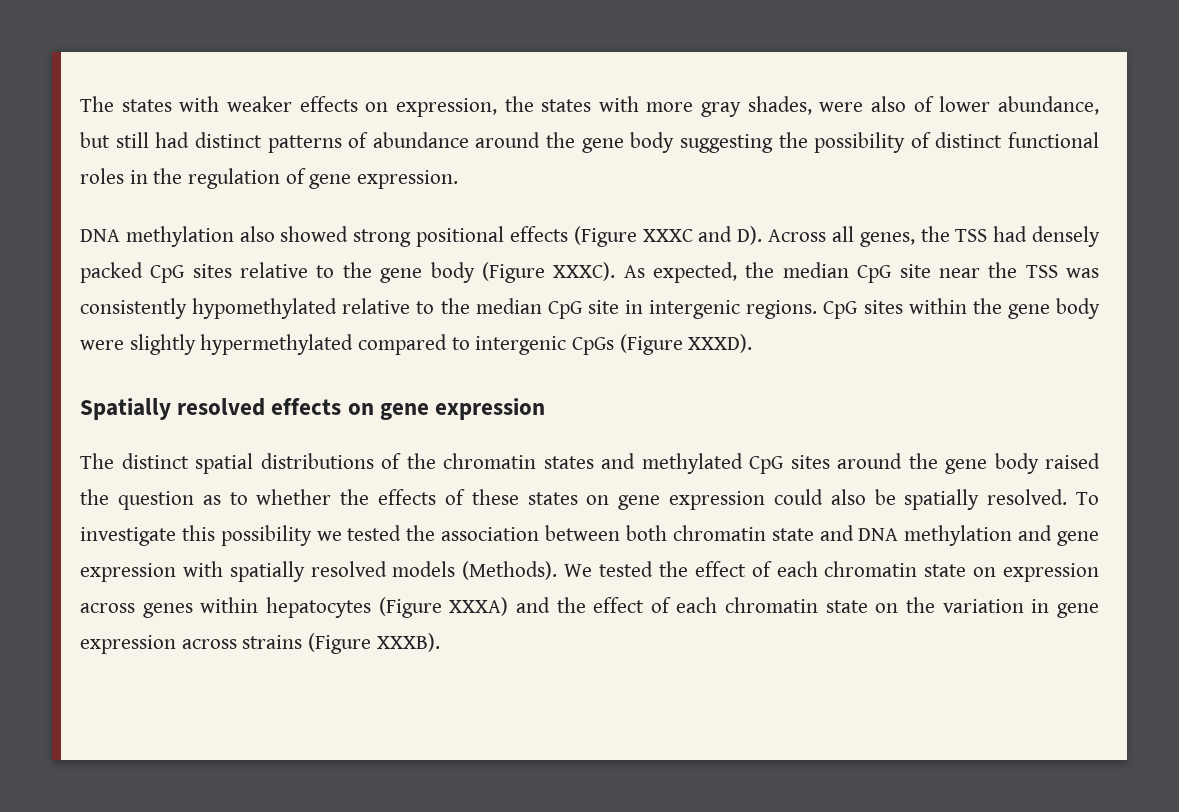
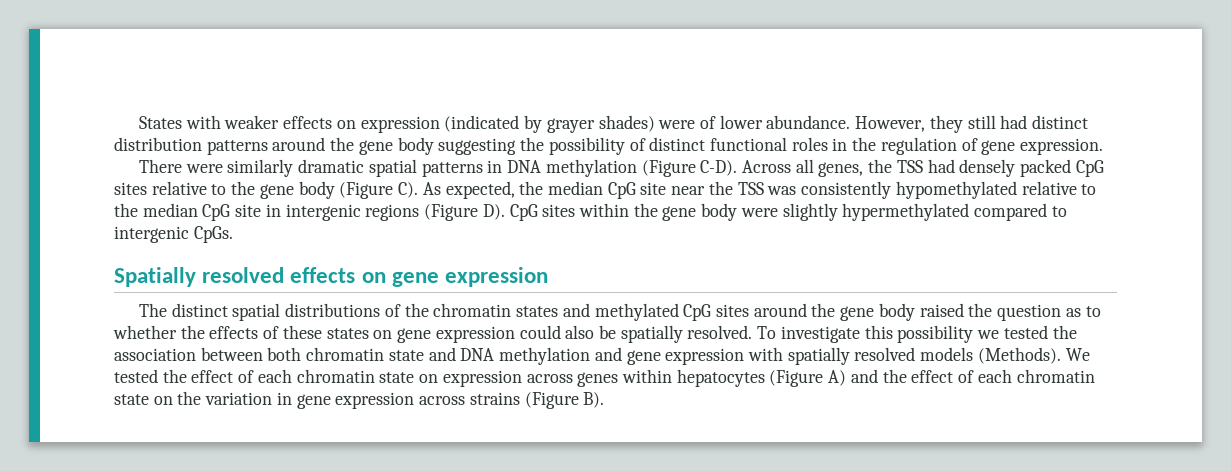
[80,96,172,112] The states -> [139,116,183,129] States
[395,96,1099,117] [80,132,469,153] expression, the states with more gray shades, were also of lower abundance, but still had distinct patterns of abundance -> [360,115,1089,133] [114,137,268,155] expression (indicated by grayer shades) were of lower abundance. However, they still had distinct distribution patterns
[80,226,763,247] DNA methylation also showed strong positional effects (Figure XXXC and D). -> [139,159,738,177] There were similarly dramatic spatial patterns in DNA methylation (Figure C-D).
[553,262,616,281] XXXC). -> [398,182,419,198] C).
[746,300,818,319] regions. -> [365,204,505,221] regions (Figure D).
[572,334,753,355] CpGs (Figure XXXD). -> [193,226,233,243] CpGs.
[449,597,509,616] XXXA) -> [828,370,847,386] A)
[376,633,440,652] XXXB). -> [583,392,605,408] B).

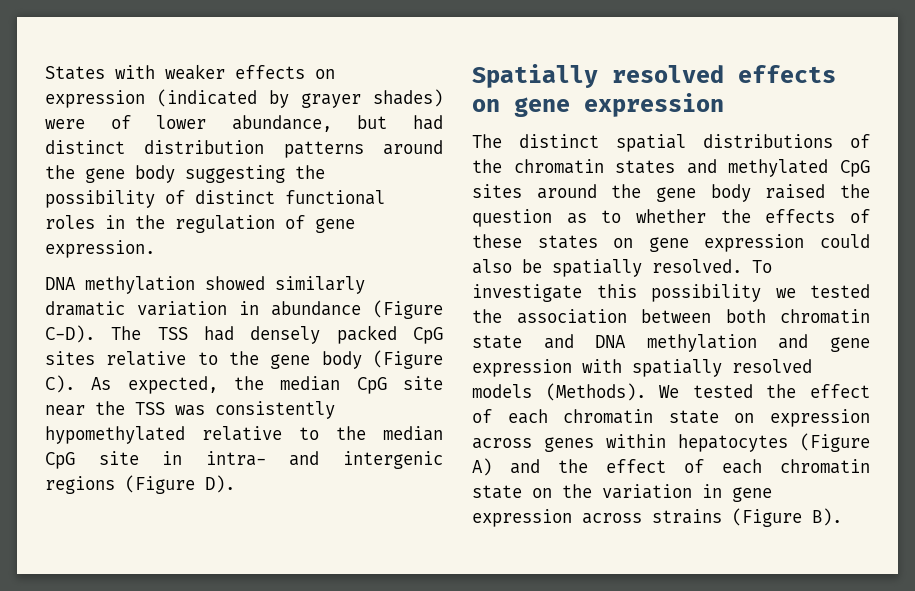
[766,115,996,133] abundance. However, they still -> [231,115,388,132] abundance, but
[139,159,893,177] There were similarly dramatic spatial patterns in DNA methylation (Figure C-D). Across all genes, the -> [45,276,365,294] [45,300,443,319] [45,325,142,343] DNA methylation showed similarly dramatic variation in abundance (Figure C-D). The
(281, 210) none -> [205,451,320,466] intra- and
[509,203,1067,221] [114,226,233,243] CpG sites within the gene body were slightly hypermethylated compared to intergenic CpGs. -> (235, 484) none

